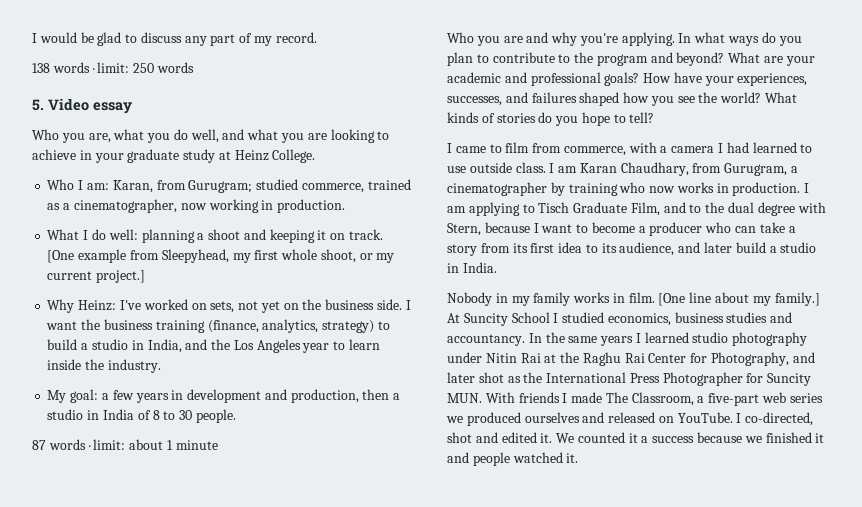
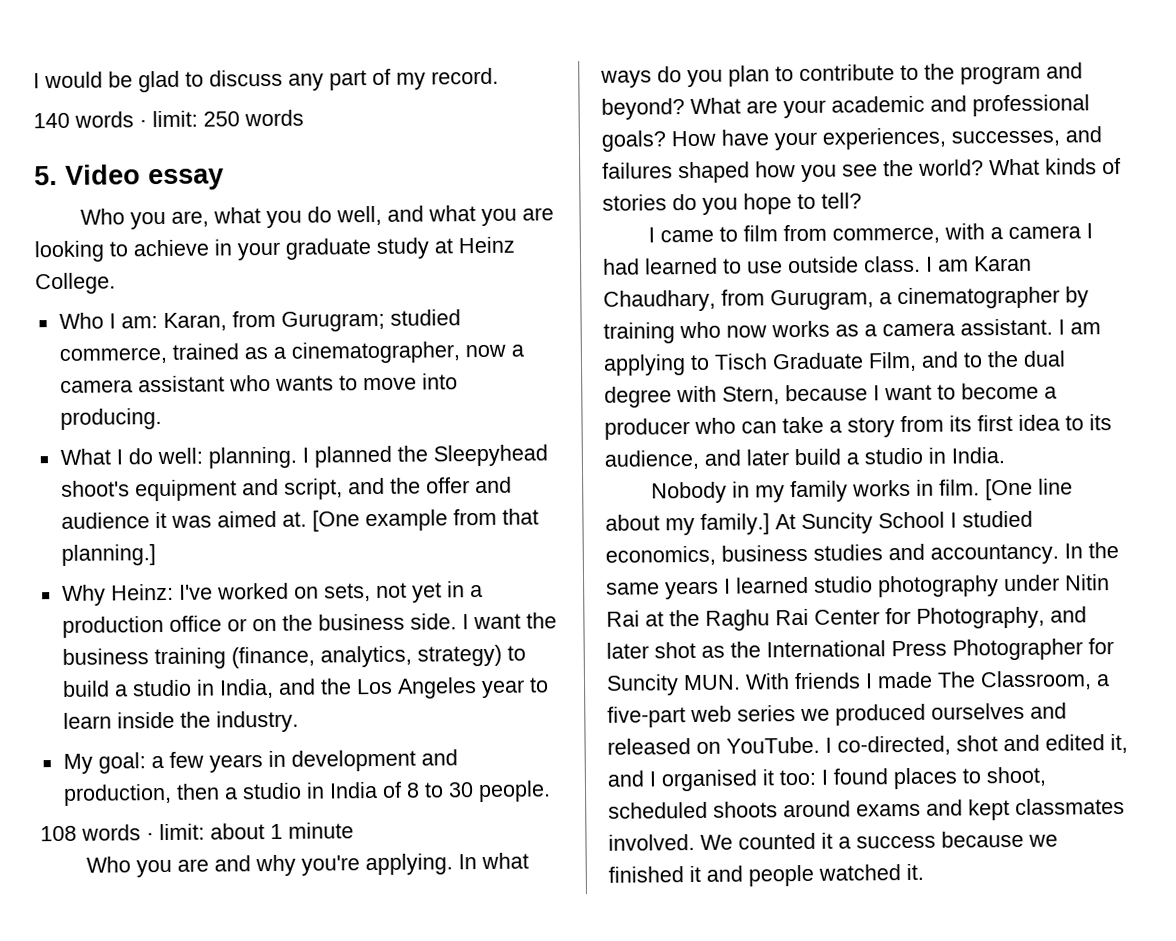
[32,63,50,73] 138 -> [33,112,70,129] 140
[208,199,346,213] [47,229,383,243] [47,249,395,263] [47,270,146,283] working in production. // What I do well: planning a shoot and keeping it on track. [One example from Sleepyhead, my first whole shoot, or my current project.] -> [510,344,524,357] [59,373,458,393] [59,408,162,430] [59,444,548,469] [60,476,512,502] [60,508,539,532] [60,544,156,566] a camera assistant who wants to move into producing. // What I do well: planning. I planned the Sleepyhead shoot's equipment and script, and the offer and audience it was aimed at. [One example from that planning.]
(280, 307) none -> [446,581,483,598] [61,615,247,638] in a production office or
[32,440,46,450] 87 -> [40,825,77,842] 108
[716,182,801,196] in production. -> [835,318,1053,337] as a camera assistant.
[540,433,553,443] it. -> [1110,733,1128,754] [607,766,1046,792] [608,797,1125,821] [608,834,695,851] it, and I organised it too: I found places to shoot, scheduled shoots around exams and kept classmates involved.

